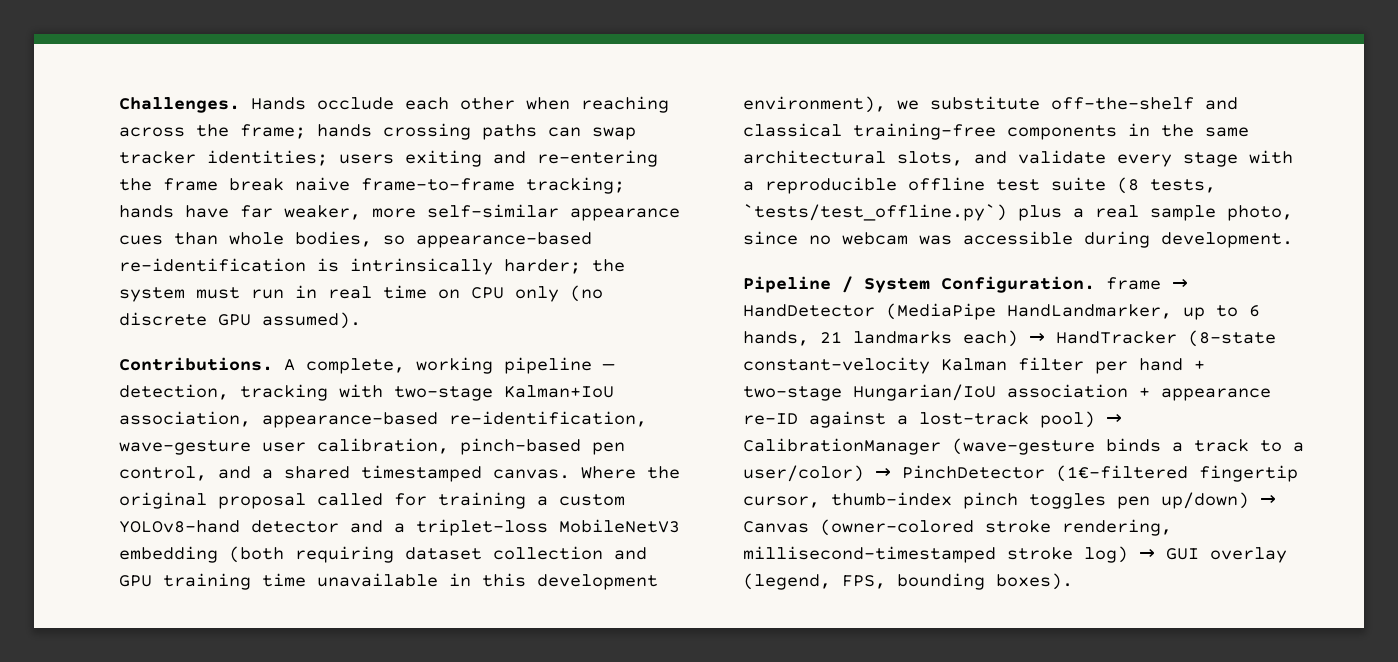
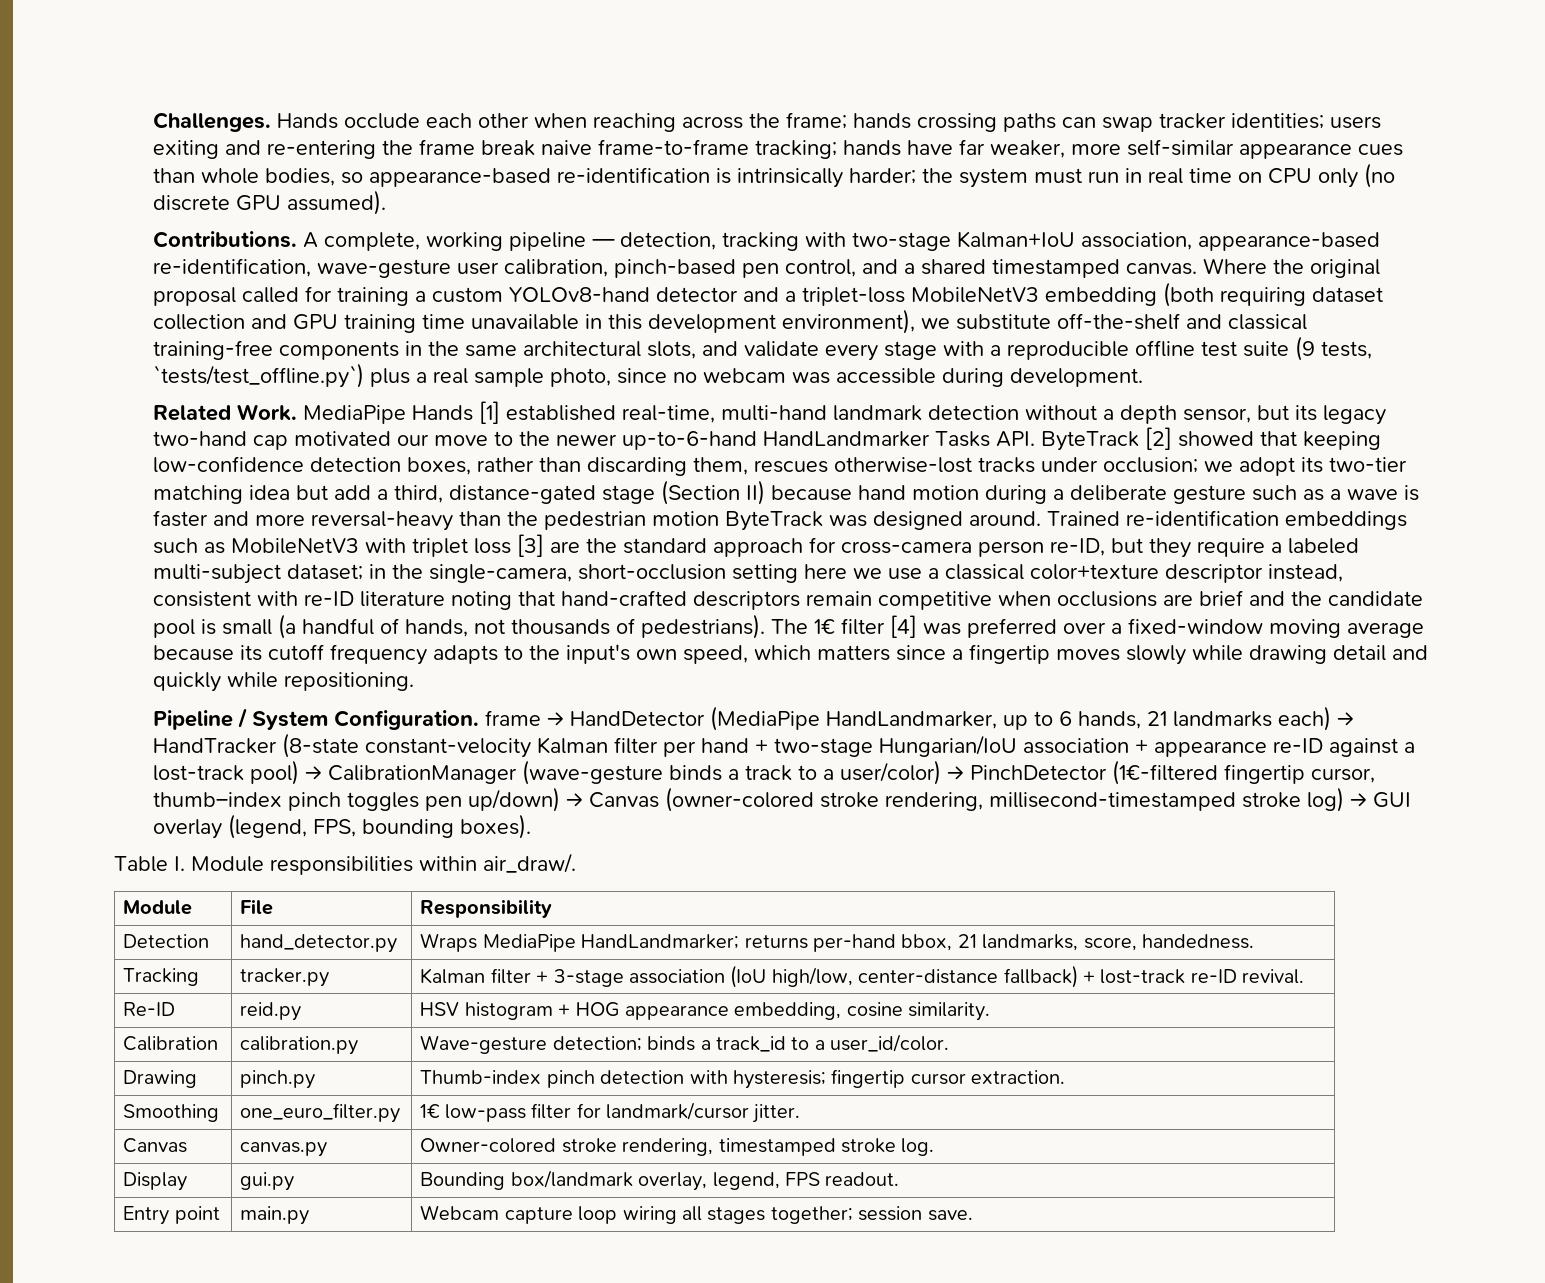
[1117,177,1140,194] (8 -> [1295,336,1316,361] (9
(1294, 240) none -> [153,401,1387,425] [153,427,1382,451] [153,456,1408,476] [153,480,1420,505] [153,510,1408,531] [153,534,1360,558] [153,564,1344,584] [153,590,1424,610] [153,614,1425,639] [153,644,1429,665] [153,672,415,692] // Related Work. MediaPipe Hands [1] established real-time, multi-hand landmark detection without a depth sensor, but its legacy two-hand cap motivated our move to the newer up-to-6-hand HandLandmarker Tasks API. ByteTrack [2] showed that keeping low-confidence detection boxes, rather than discarding them, rescues otherwise-lost tracks under occlusion; we adopt its two-tier matching idea but add a third, distance-gated stage (Section II) because hand motion during a deliberate gesture such as a wave is faster and more reversal-heavy than the pedestrian motion ByteTrack was designed around. Trained re-identification embeddings such as MobileNetV3 with triplet loss [3] are the standard approach for cross-camera person re-ID, but they require a labeled multi-subject dataset; in the single-camera, short-occlusion setting here we use a classical color+texture descriptor instead, consistent with re-ID literature noting that hand-crafted descriptors remain competitive when occlusions are brief and the candidate pool is small (a handful of hands, not thousands of pedestrians). The 1€ filter [4] was preferred over a fixed-window moving average because its cutoff frequency adapts to the input's own speed, which matters since a fingertip moves slowly while drawing detail and quickly while repositioning.
(1074, 581) none -> [114,853,576,875] [123,900,193,915] [240,899,274,915] [420,899,553,918] [123,934,210,948] [240,934,398,953] [420,933,1255,952] [123,968,200,986] [240,968,330,987] [420,965,1305,988] [123,1002,176,1016] [240,1002,302,1021] [420,1002,991,1021] [123,1036,219,1051] [240,1036,359,1055] [420,1034,950,1054] [123,1070,198,1088] [240,1070,316,1089] [420,1069,1066,1089] [123,1104,220,1122] [240,1103,401,1123] [420,1102,801,1123] [123,1138,188,1153] [240,1142,328,1157] [420,1138,935,1156] [123,1172,188,1191] [240,1172,295,1191] [420,1170,900,1191] [123,1206,220,1225] [240,1206,310,1225] [420,1205,973,1224] // Table I. Module responsibilities within air_draw/. // Module | File | Responsibility // Detection | hand_detector.py | Wraps MediaPipe HandLandmarker; returns per-hand bbox, 21 landmarks, score, handedness. // Tracking | tracker.py | Kalman filter + 3-stage association (IoU high/low, center-distance fallback) + lost-track re-ID revival. // Re-ID | reid.py | HSV histogram + HOG appearance embedding, cosine similarity. // Calibration | calibration.py | Wave-gesture detection; binds a track_id to a user_id/color. // Drawing | pinch.py | Thumb-index pinch detection with hysteresis; fingertip cursor extraction. // Smoothing | one_euro_filter.py | 1€ low-pass filter for landmark/cursor jitter. // Canvas | canvas.py | Owner-colored stroke rendering, timestamped stroke log. // Display | gui.py | Bounding box/landmark overlay, legend, FPS readout. // Entry point | main.py | Webcam capture loop wiring all stages together; session save.

